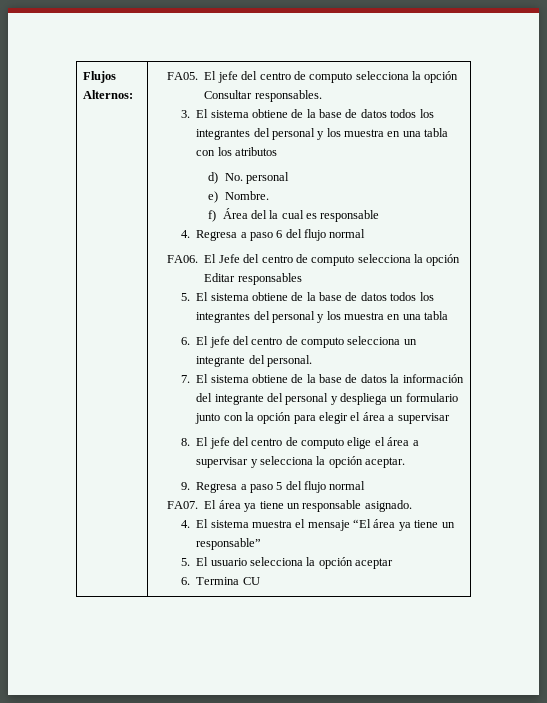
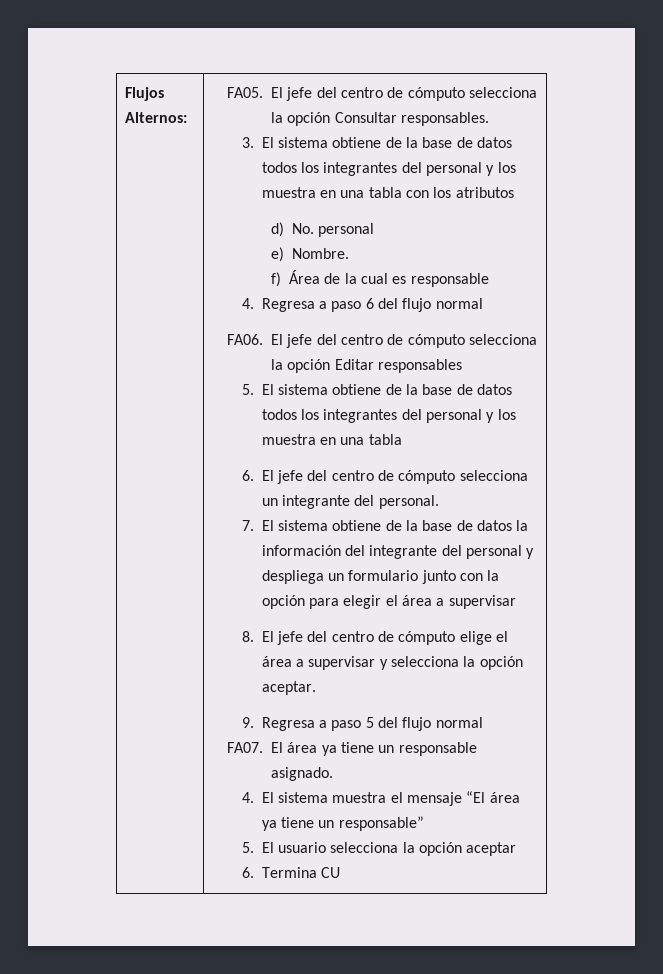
[309,72,353,83] computo -> [407,87,465,101] cómputo
[250,210,267,219] del -> [324,273,341,284] de
[218,254,355,266] Jefe del centro de computo -> [286,334,465,348] jefe del centro de cómputo
[301,337,345,348] computo -> [398,470,456,484] cómputo
[301,438,345,449] computo -> [398,631,456,645] cómputo

